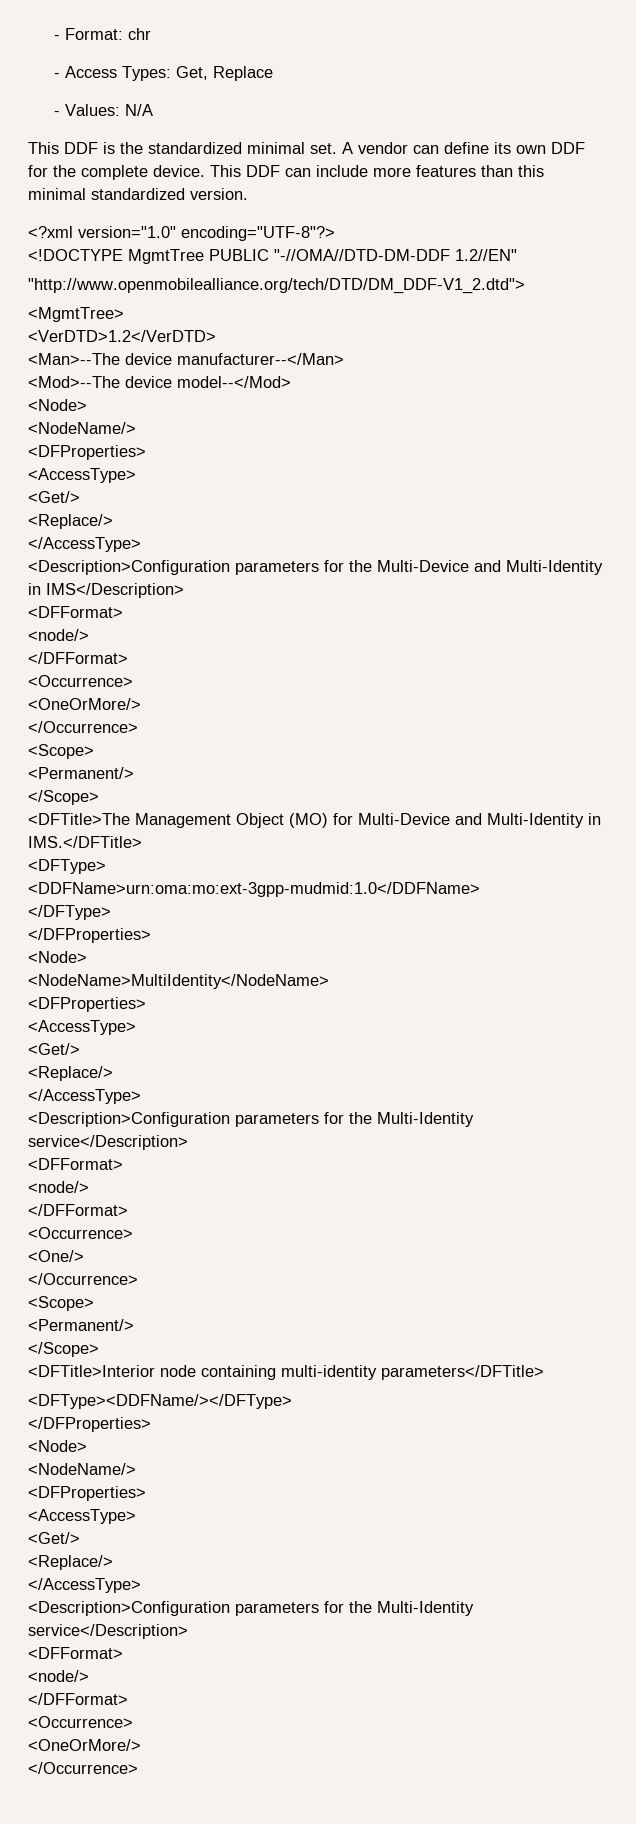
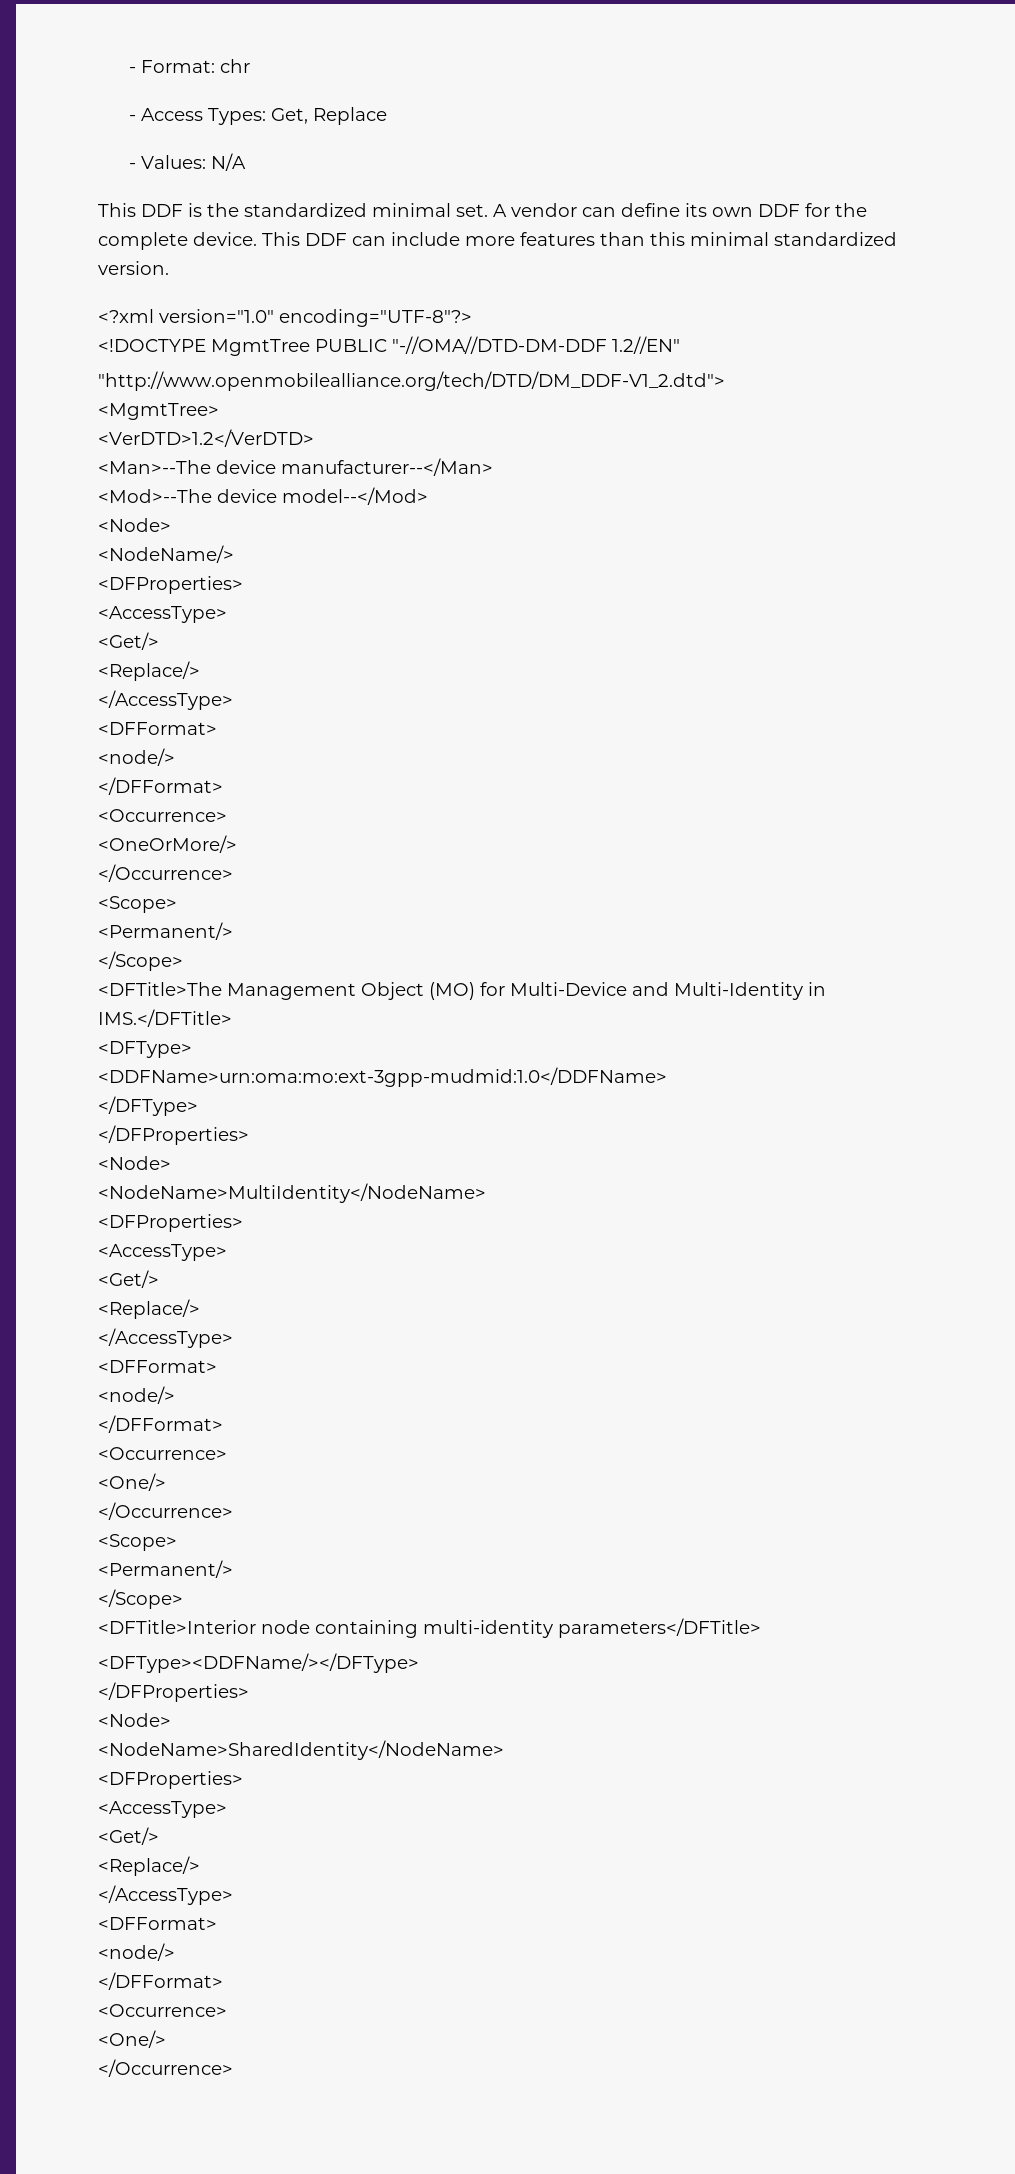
[28,560,603,575] [28,583,184,598] // <Description>Configuration parameters for the Multi-Device and Multi-Identity in IMS</Description> -> (233, 700) none
[28,1112,474,1127] [28,1135,188,1150] // <Description>Configuration parameters for the Multi-Identity service</Description> -> (233, 1338) none
[28,1463,136,1475] [28,1486,146,1501] [28,1509,136,1524] [28,1532,80,1544] [28,1555,113,1570] [28,1578,141,1593] [28,1601,474,1616] [28,1624,188,1639] [28,1647,123,1659] [28,1670,89,1682] [28,1693,128,1705] [28,1716,133,1728] [28,1739,141,1751] <NodeName/> // <DFProperties> // <AccessType> // <Get/> // <Replace/> // </AccessType> // <Description>Configuration parameters for the Multi-Identity service</Description> // <DFFormat> // <node/> // </DFFormat> // <Occurrence> // <OneOrMore/> -> [98,1740,504,1760] [98,1771,243,1789] [98,1801,227,1818] [98,1827,159,1845] [98,1856,200,1876] [98,1885,233,1905] [98,1917,217,1930] [98,1943,175,1961] [98,1972,223,1990] [98,2004,227,2017] [98,2030,166,2048] <NodeName>SharedIdentity</NodeName> // <DFProperties> // <AccessType> // <Get/> // <Replace/> // </AccessType> // <DFFormat> // <node/> // </DFFormat> // <Occurrence> // <One/>

